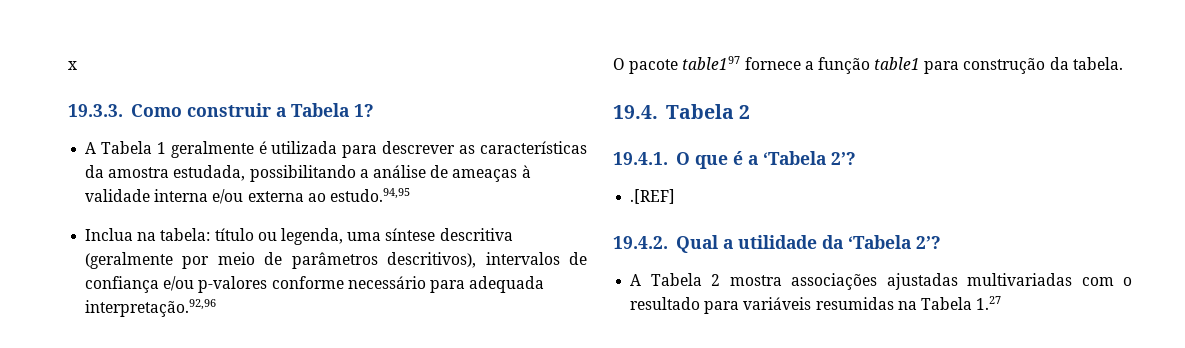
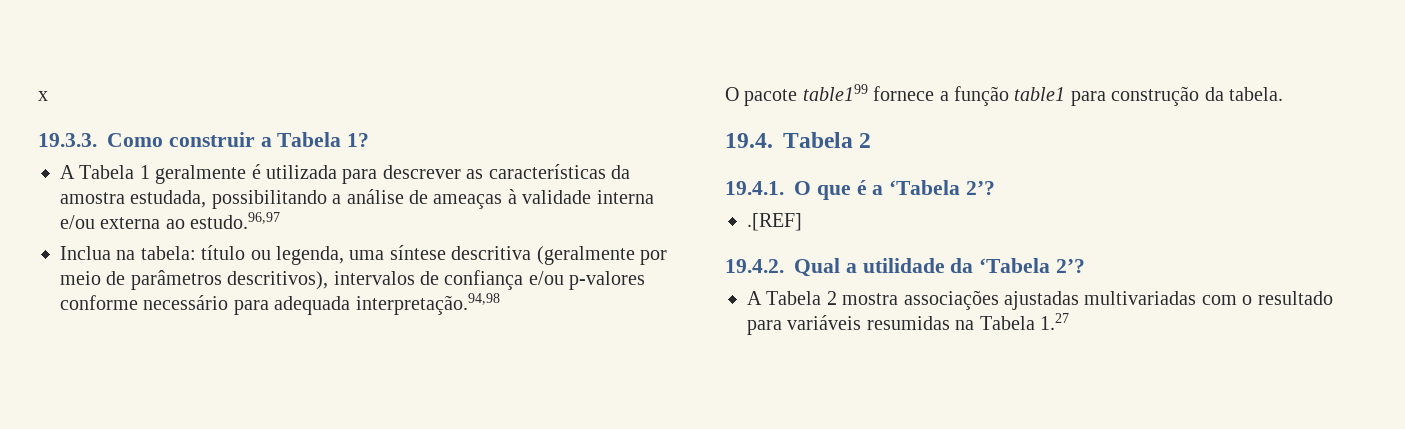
[329,188,410,202] estudo.94,95 -> [190,212,281,229] estudo.96,97
[85,299,217,317] interpretação.92,96 -> [355,293,500,315] interpretação.94,98
[682,56,741,70] table197 -> [802,84,868,101] table199

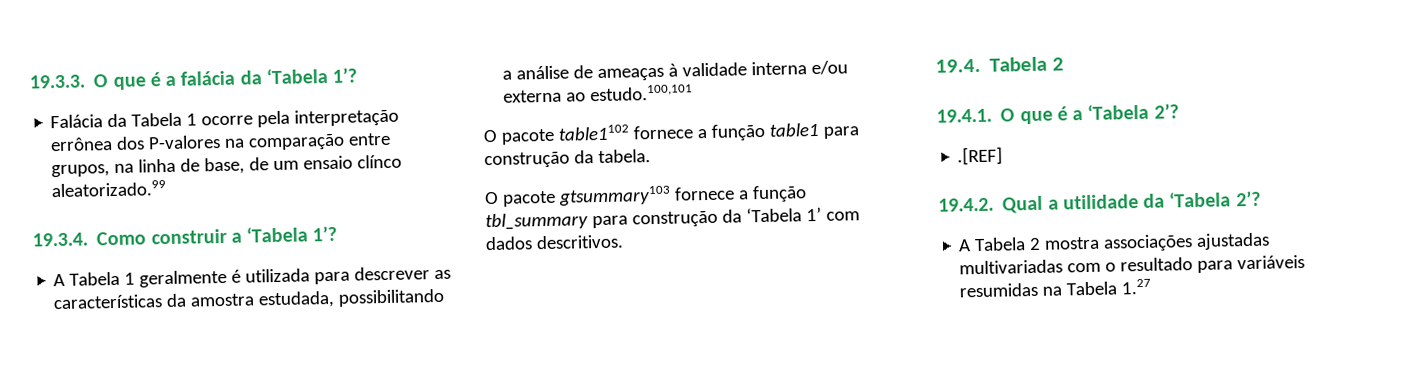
[38,91,48,101] [38,133,97,147] x // 19.3.3. -> [29,67,358,90] [50,108,400,129] [50,132,392,152] [51,154,403,178] [51,180,167,198] [32,232,88,247] 19.3.3. O que é a falácia da ‘Tabela 1’? // Falácia da Tabela 1 ocorre pela interpretação errônea dos P-valores na comparação entre grupos, na linha de base, de um ensaio clínco aleatorizado.99 // 19.3.4.
[277,132,370,147] Tabela 1? -> [246,225,338,243] ‘Tabela 1’?
[190,212,281,229] [60,245,667,265] [60,270,646,290] [60,293,500,315] [725,84,868,106] estudo.96,97 // Inclua na tabela: título ou legenda, uma síntese descritiva (geralmente por meio de parâmetros descritivos), intervalos de confiança e/ou p-valores conforme necessário para adequada interpretação.94,98 // O pacote table199 -> [590,84,694,102] [483,124,630,145] estudo.100,101 // O pacote table1102
(1283, 94) none -> [484,185,807,207] [485,206,860,231] [485,234,624,251] // O pacote gtsummary103 fornece a função tbl_summary para construção da ‘Tabela 1’ com dados descritivos.

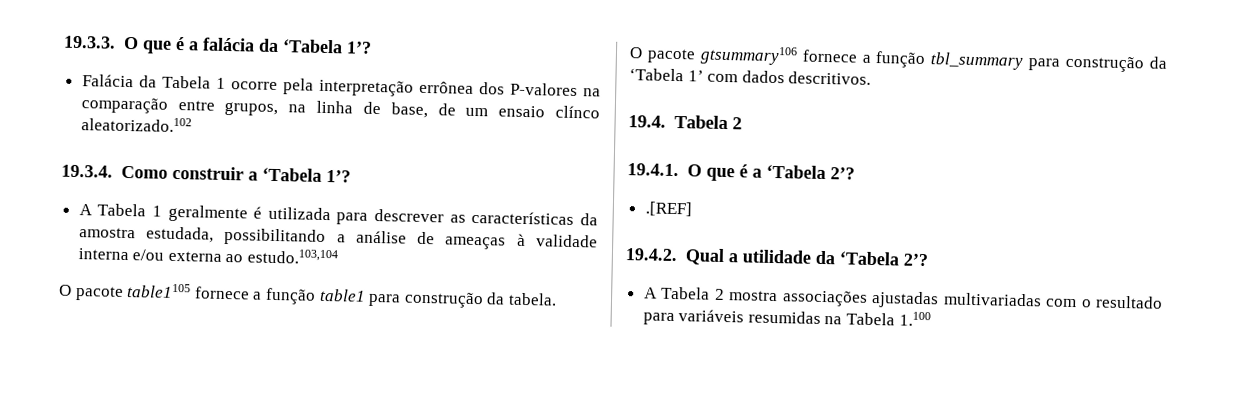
[51,180,167,198] aleatorizado.99 -> [80,116,192,133] aleatorizado.102
[590,84,694,102] [483,124,630,145] estudo.100,101 // O pacote table1102 -> [247,248,339,265] [58,283,192,301] estudo.103,104 // O pacote table1105
[557,185,671,206] gtsummary103 -> [699,45,798,66] gtsummary106
[1121,278,1152,295] 1.27 -> [898,311,931,327] 1.100

